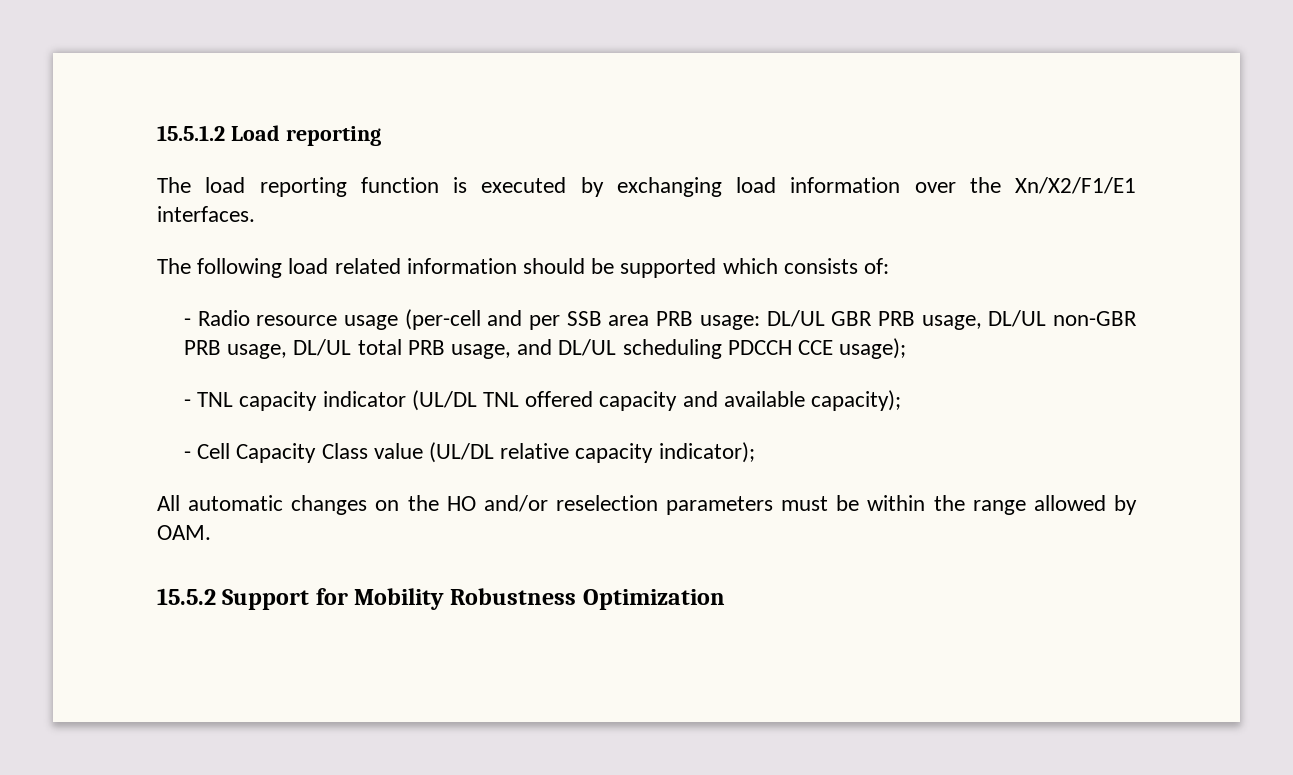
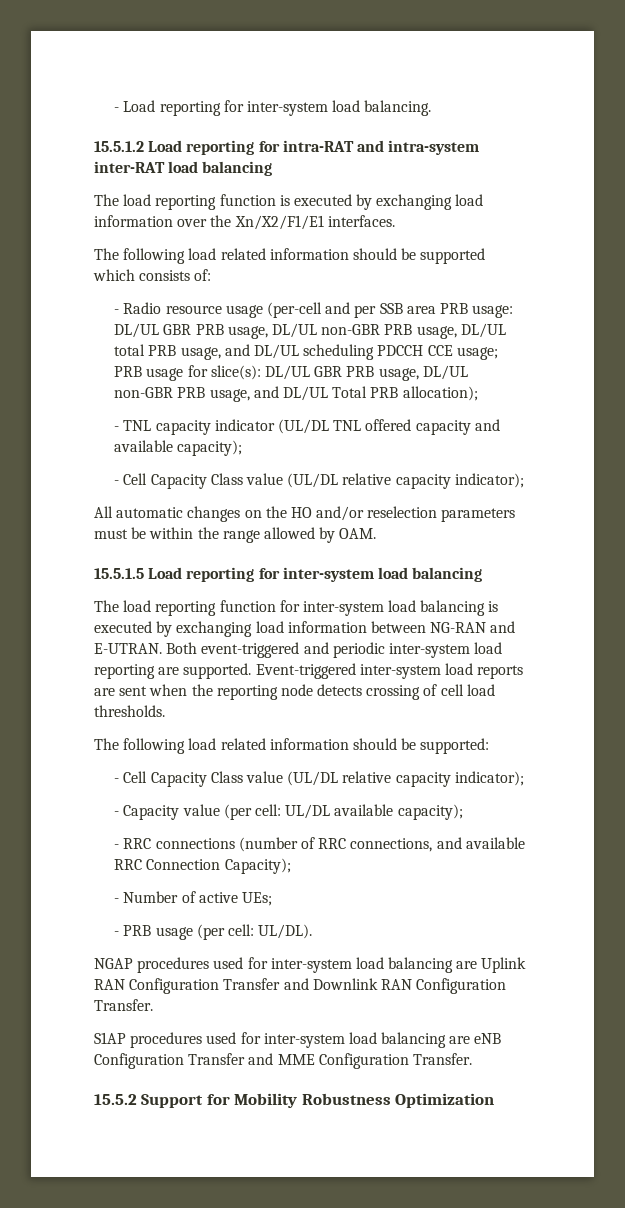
[157,125,381,146] 15.5.1.2 Load reporting -> [114,100,432,116] [94,140,480,155] [94,161,273,176] - Load reporting for inter-system load balancing. // 15.5.1.2 Load reporting for intra-RAT and intra-system inter-RAT load balancing
[839,338,907,359] usage); -> [456,347,498,360] [114,365,468,381] [114,386,478,402] usage; PRB usage for slice(s): DL/UL GBR PRB usage, DL/UL non-GBR PRB usage, and DL/UL Total PRB allocation);
(211, 532) none -> [94,567,483,582] [94,600,499,616] [94,621,516,637] [94,642,503,658] [94,663,524,679] [94,684,495,700] [94,705,165,717] [94,738,490,754] [114,771,524,787] [114,804,463,820] [114,837,525,852] [114,858,291,874] [114,891,272,906] [114,924,313,940] [94,957,527,973] [94,978,507,994] [94,999,153,1011] [94,1032,502,1048] [94,1053,472,1069] // 15.5.1.5 Load reporting for inter-system load balancing // The load reporting function for inter-system load balancing is executed by exchanging load information between NG-RAN and E-UTRAN. Both event-triggered and periodic inter-system load reporting are supported. Event-triggered inter-system load reports are sent when the reporting node detects crossing of cell load thresholds. // The following load related information should be supported: // - Cell Capacity Class value (UL/DL relative capacity indicator); // - Capacity value (per cell: UL/DL available capacity); // - RRC connections (number of RRC connections, and available RRC Connection Capacity); // - Number of active UEs; // - PRB usage (per cell: UL/DL). // NGAP procedures used for inter-system load balancing are Uplink RAN Configuration Transfer and Downlink RAN Configuration Transfer. // S1AP procedures used for inter-system load balancing are eNB Configuration Transfer and MME Configuration Transfer.

